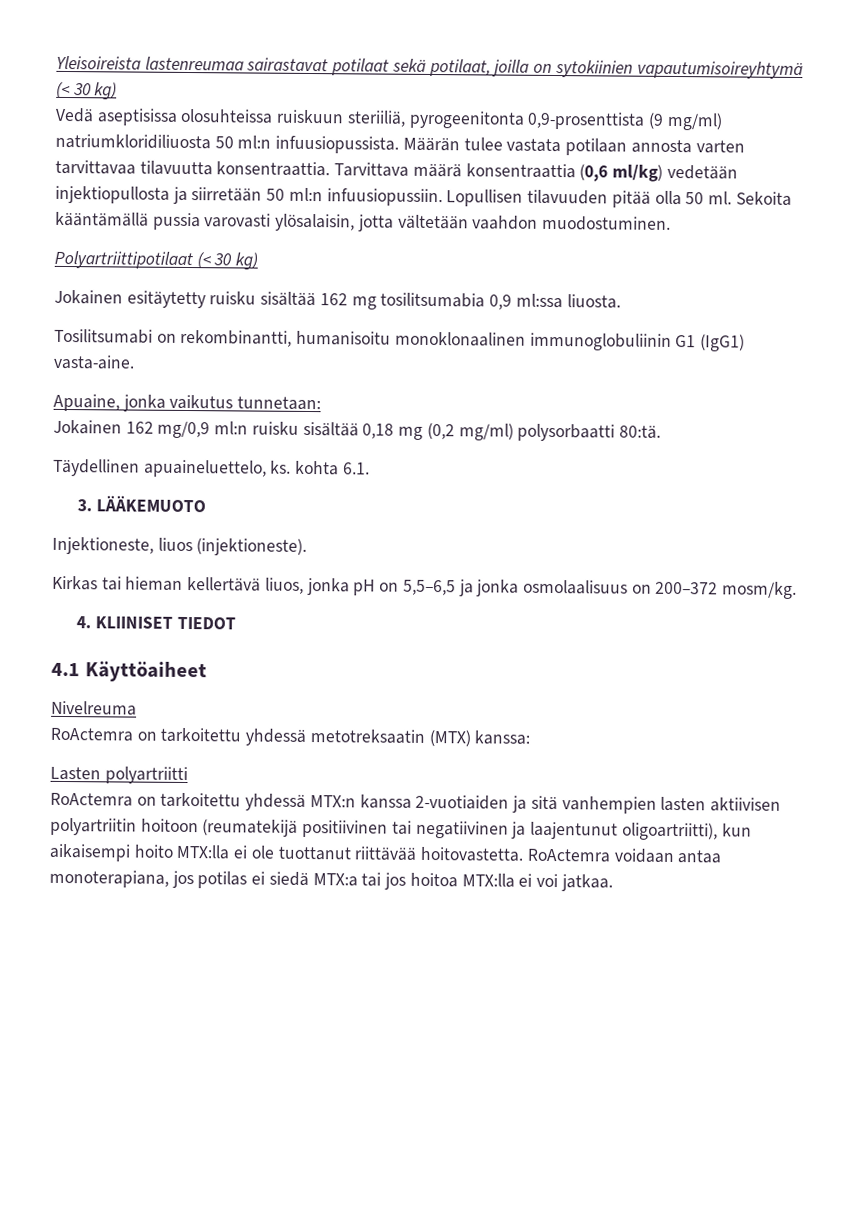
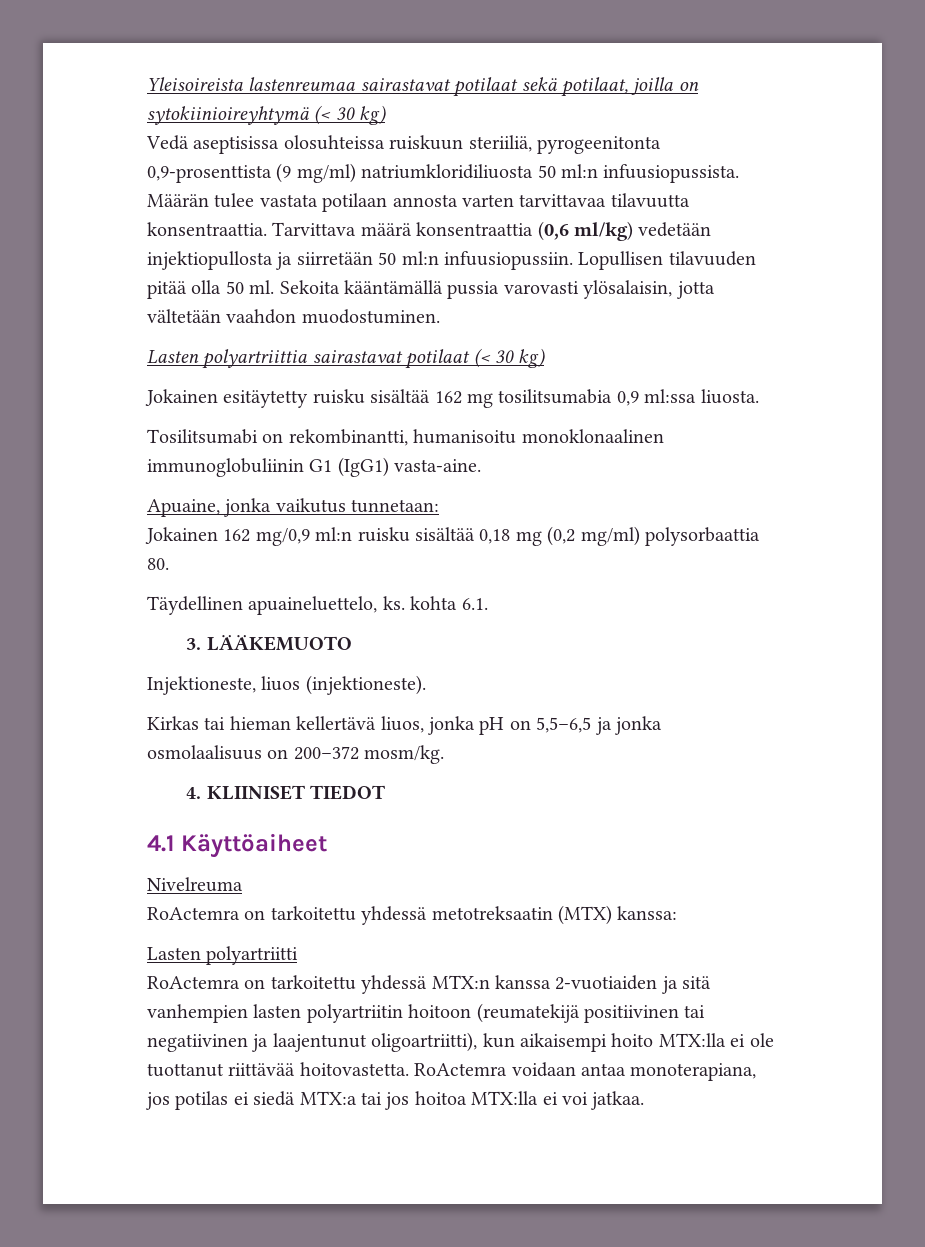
[554,60,803,80] sytokiinien vapautumisoireyhtymä -> [147,106,309,125] sytokiinioireyhtymä
[54,250,194,270] Polyartriittipotilaat -> [147,349,471,369] Lasten polyartriittia sairastavat potilaat
[517,423,661,442] polysorbaatti 80:tä. -> [644,527,760,546] [147,558,169,570] polysorbaattia 80.
[709,797,781,812] aktiivisen -> (302, 1011) none

